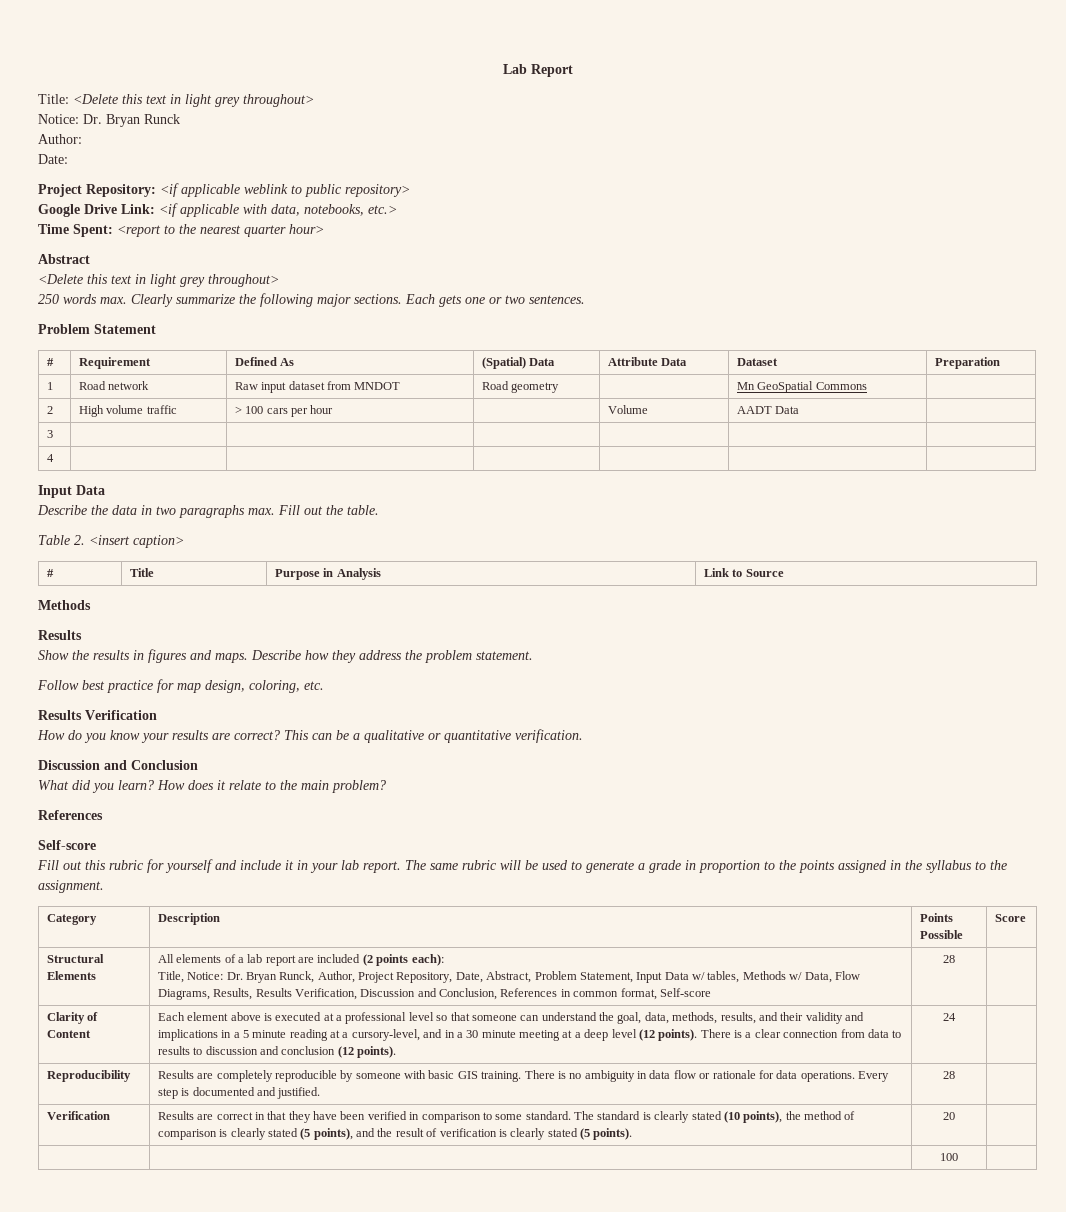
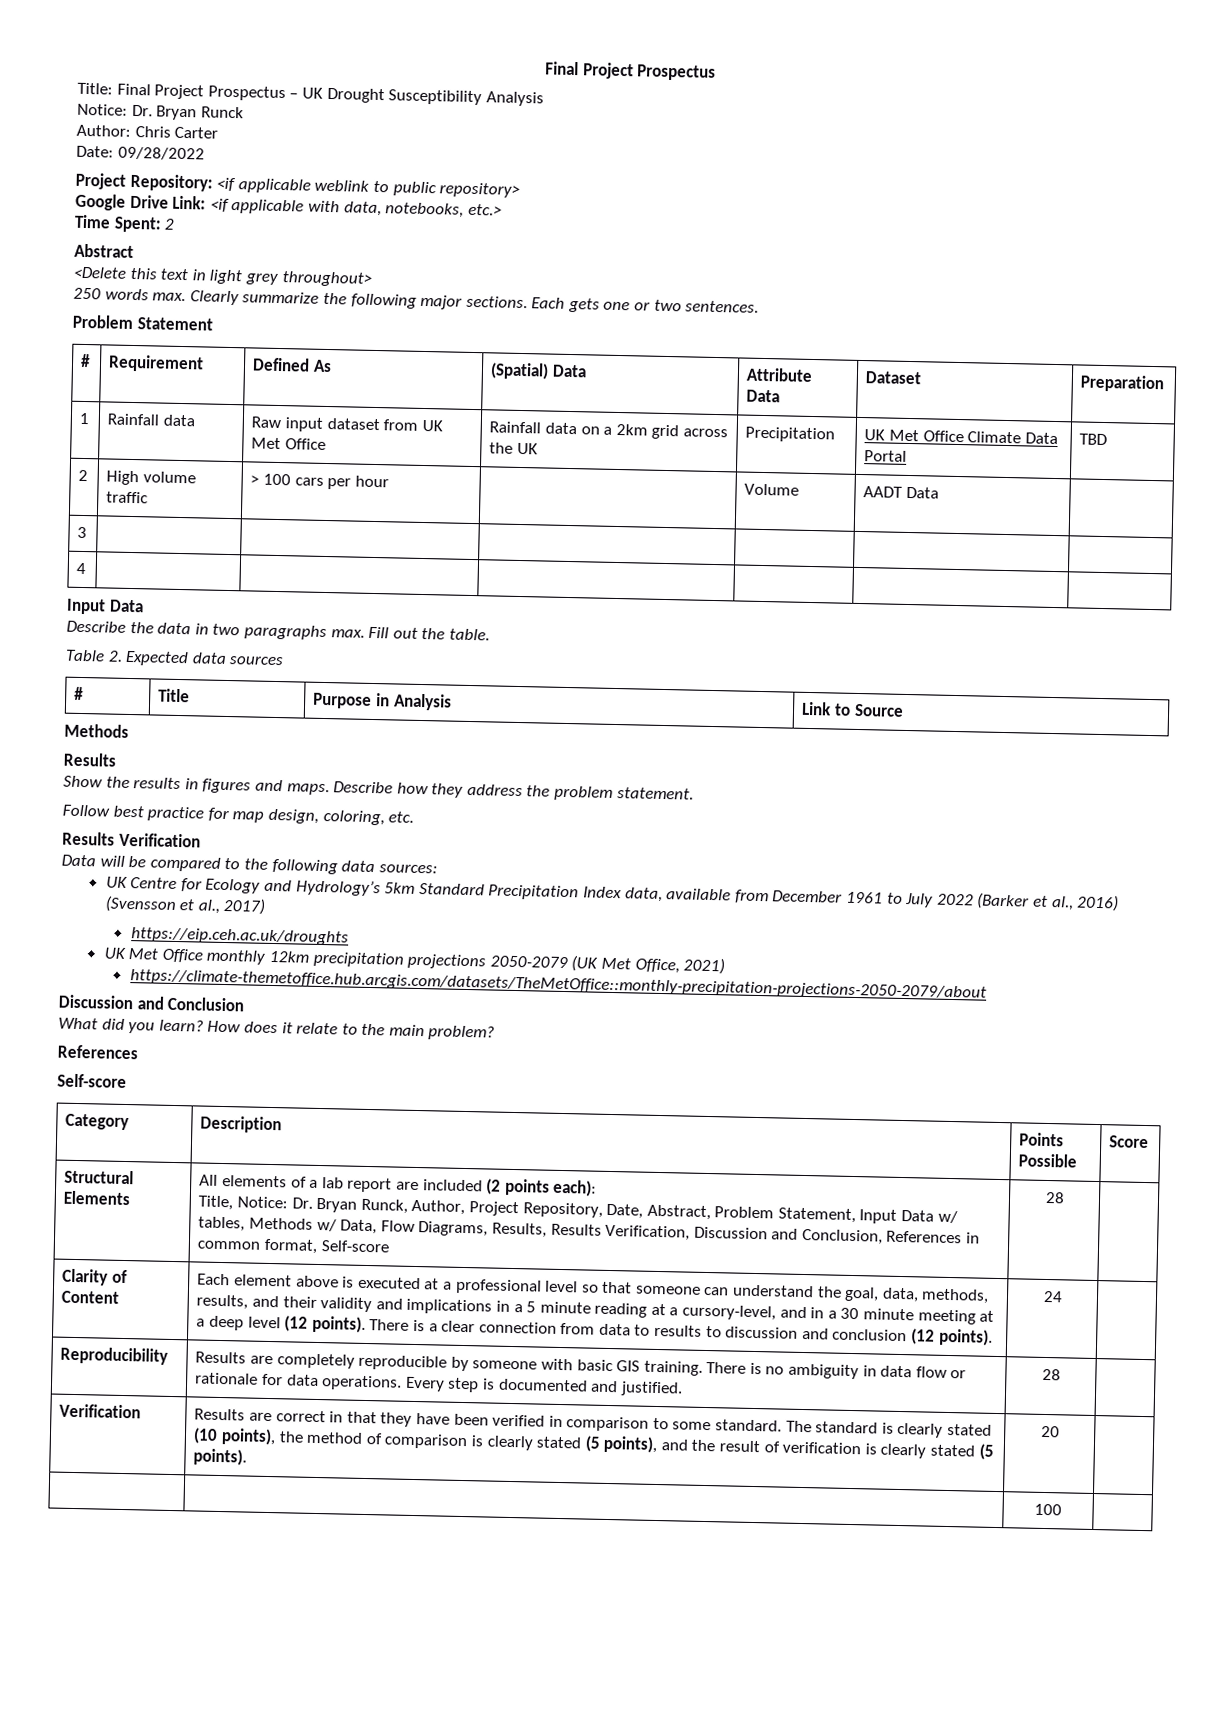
[502,64,573,77] [38,94,314,107] Lab Report // Title: <Delete this text in light grey throughout> -> [544,61,717,81] [77,82,544,107] Final Project Prospectus // Title: Final Project Prospectus – UK Drought Susceptibility Analysis
(82, 139) none -> [134,125,219,139] Chris Carter
(68, 159) none -> [117,146,205,161] 09/28/2022
[117,224,324,237] <report to the nearest quarter hour> -> [164,218,176,230] 2
[78,381,150,390] Road network -> [107,413,195,427] Rainfall data
[354,382,401,390] [481,381,560,393] [736,381,867,393] MNDOT | Road geometry | | Mn GeoSpatial Commons | -> [421,419,443,432] [251,437,326,450] [489,421,728,440] [489,442,538,455] [745,426,836,443] [864,429,1058,445] [864,450,908,462] [1079,433,1108,446] UK Met Office | Rainfall data on a 2km grid across the UK | Precipitation | UK Met Office Climate Data Portal | TBD
[89,535,184,548] <insert caption> -> [125,650,285,667] Expected data sources
[37,729,583,743] How do you know your results are correct? This can be a qualitative or quantitative verification. -> [61,854,438,875] [105,876,1120,912] [104,895,267,915] [130,927,349,946] [103,947,726,975] [129,969,987,1001] Data will be compared to the following data sources: // UK Centre for Ecology and Hydrology’s 5km Standard Precipitation Index data, available from December 1961 to July 2022 (Barker et al., 2016) (Svensson et al., 2017) // https://eip.ceh.ac.uk/droughts // UK Met Office monthly 12km precipitation projections 2050-2079 (UK Met Office, 2021) // https://climate-themetoffice.hub.arcgis.com/datasets/TheMetOffice::monthly-precipitation-projections-2050-2079/about
[37,859,1007,873] [38,880,104,893] // Fill out this rubric for yourself and include it in your lab report. The same rubric will be used to generate a grade in proportion to the points assigned in the syllabus to the assignment. -> (127, 1081) none

